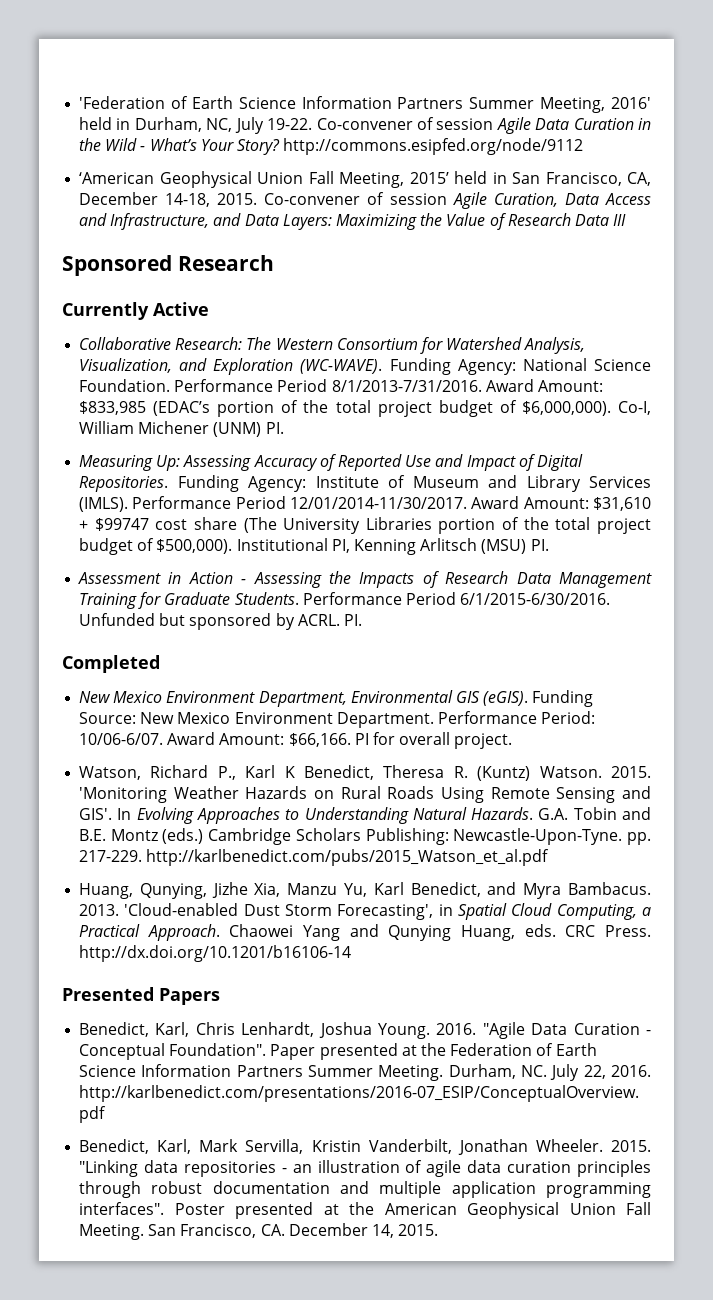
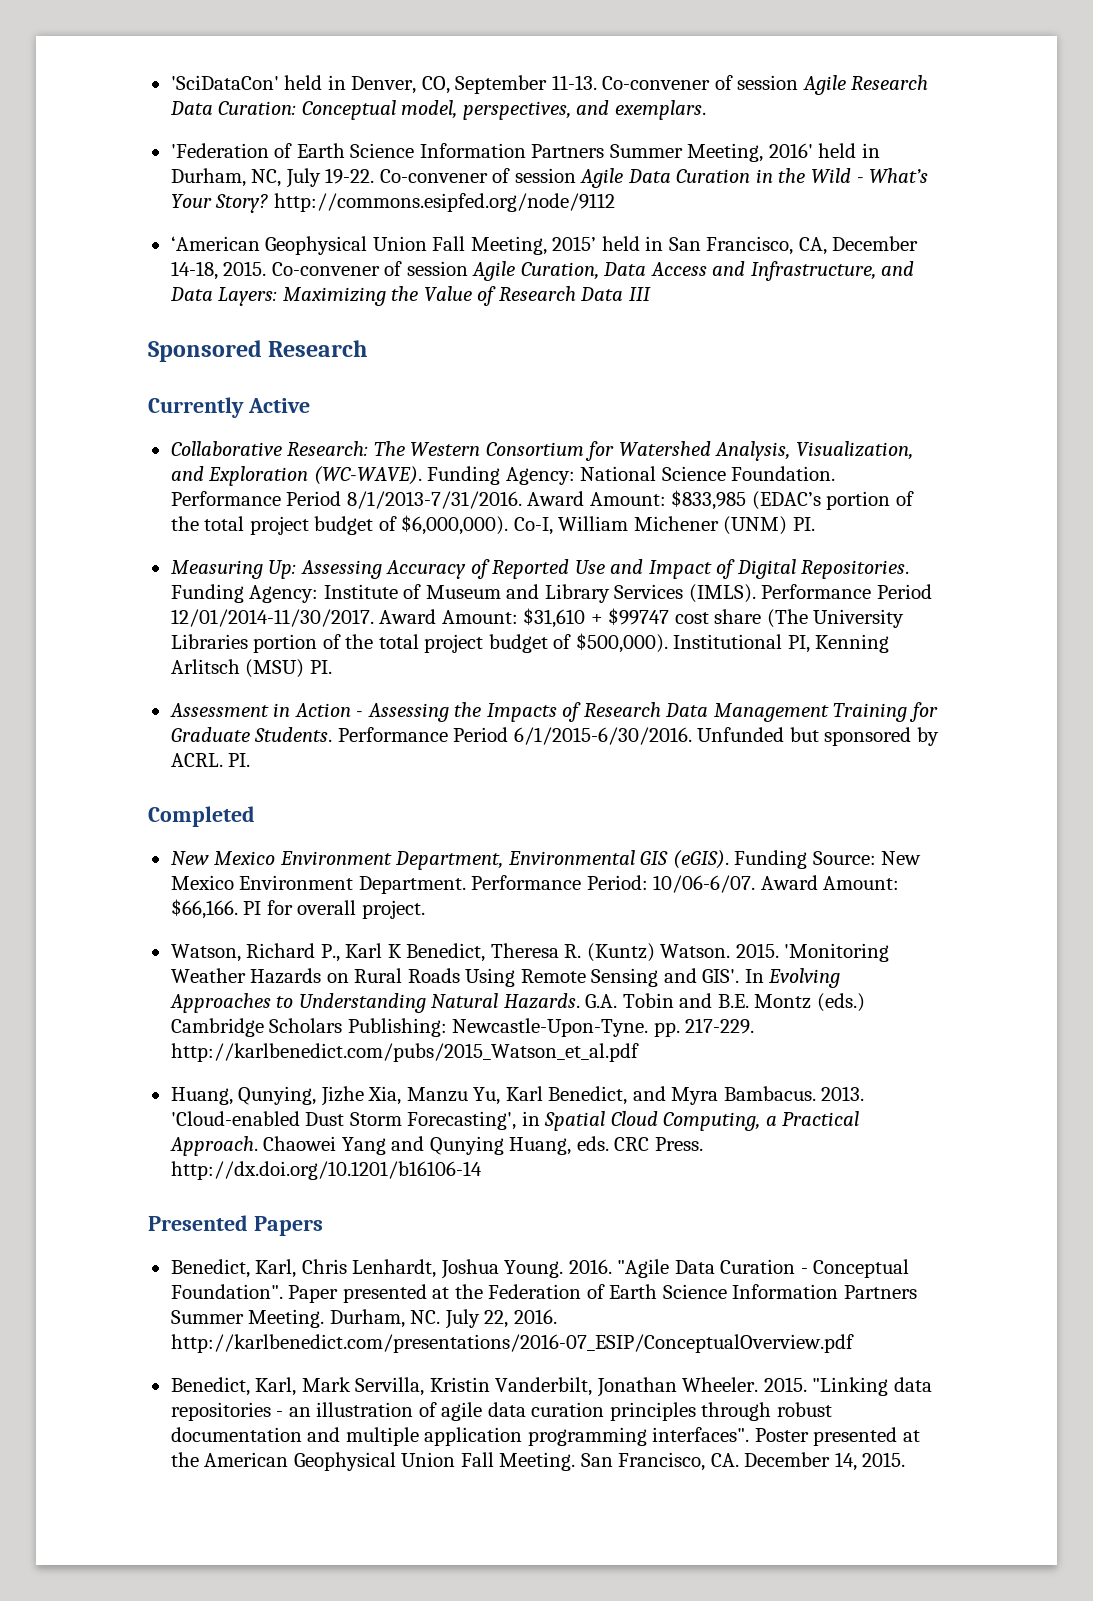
(79, 102) none -> [170,75,929,95] [169,100,706,120] 'SciDataCon' held in Denver, CO, September 11-13. Co-convener of session Agile Research Data Curation: Conceptual model, perspectives, and exemplars. //

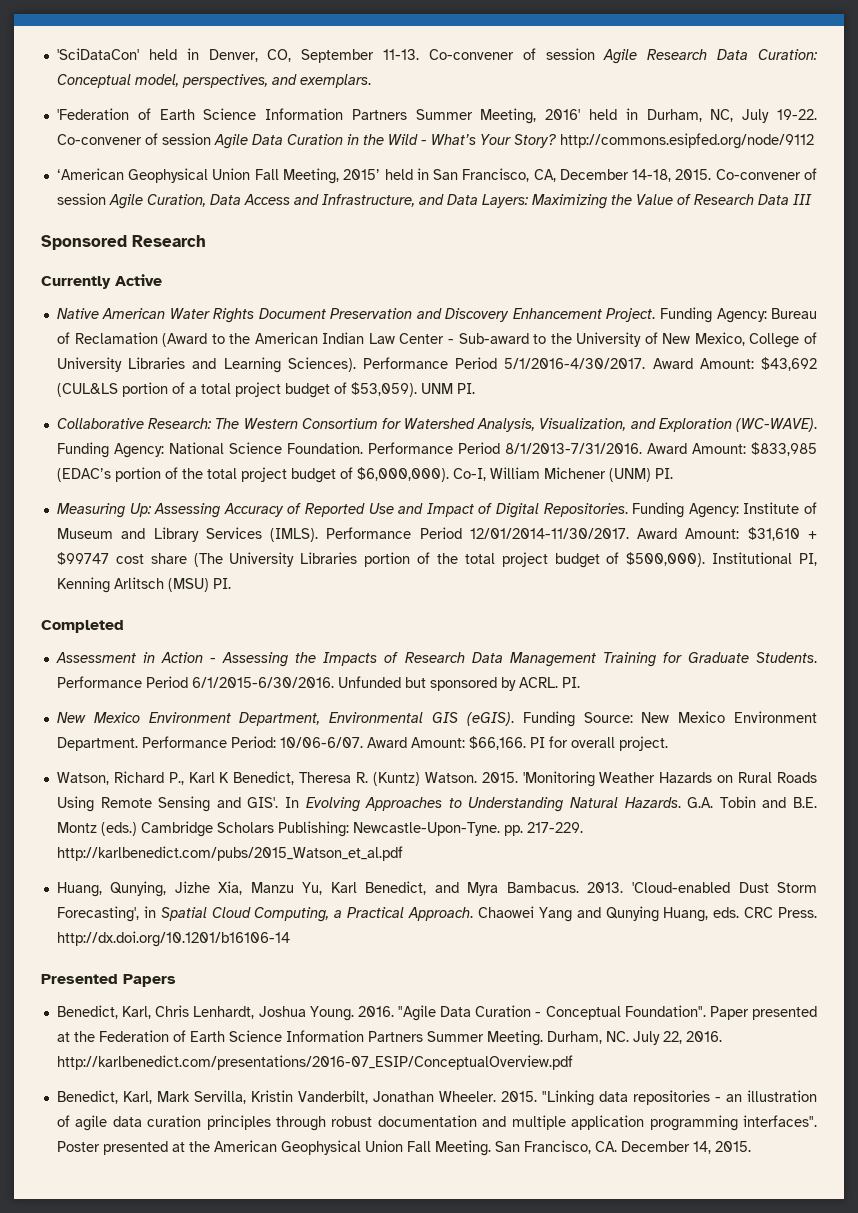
(310, 405) none -> [56,307,817,323] [56,332,817,348] [56,357,818,373] [56,382,475,398] // Native American Water Rights Document Preservation and Discovery Enhancement Project. Funding Agency: Bureau of Reclamation (Award to the American Indian Law Center - Sub-award to the University of New Mexico, College of University Libraries and Learning Sciences). Performance Period 5/1/2016-4/30/2017. Award Amount: $43,692 (CUL&LS portion of a total project budget of $53,059). UNM PI.
(332, 667) none -> [41,620,124,633] // Completed
[148,806,255,827] // Completed -> (580, 682) none

